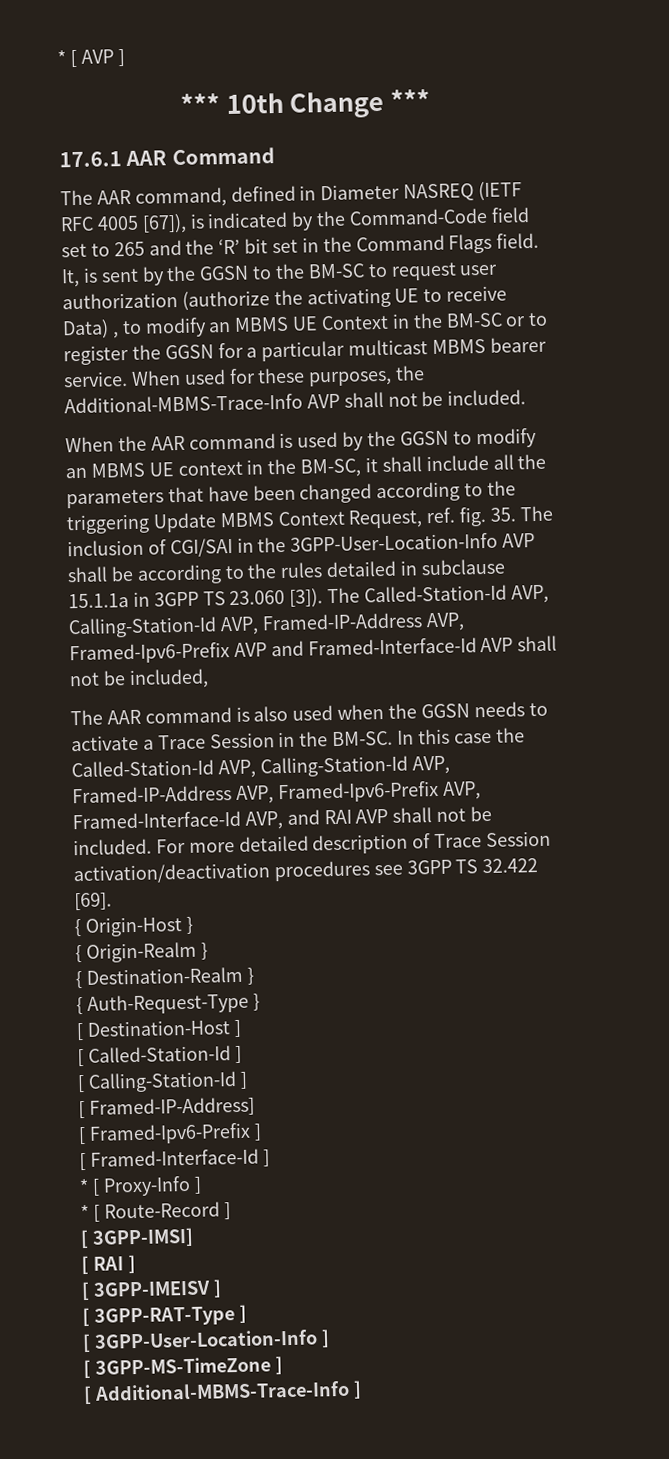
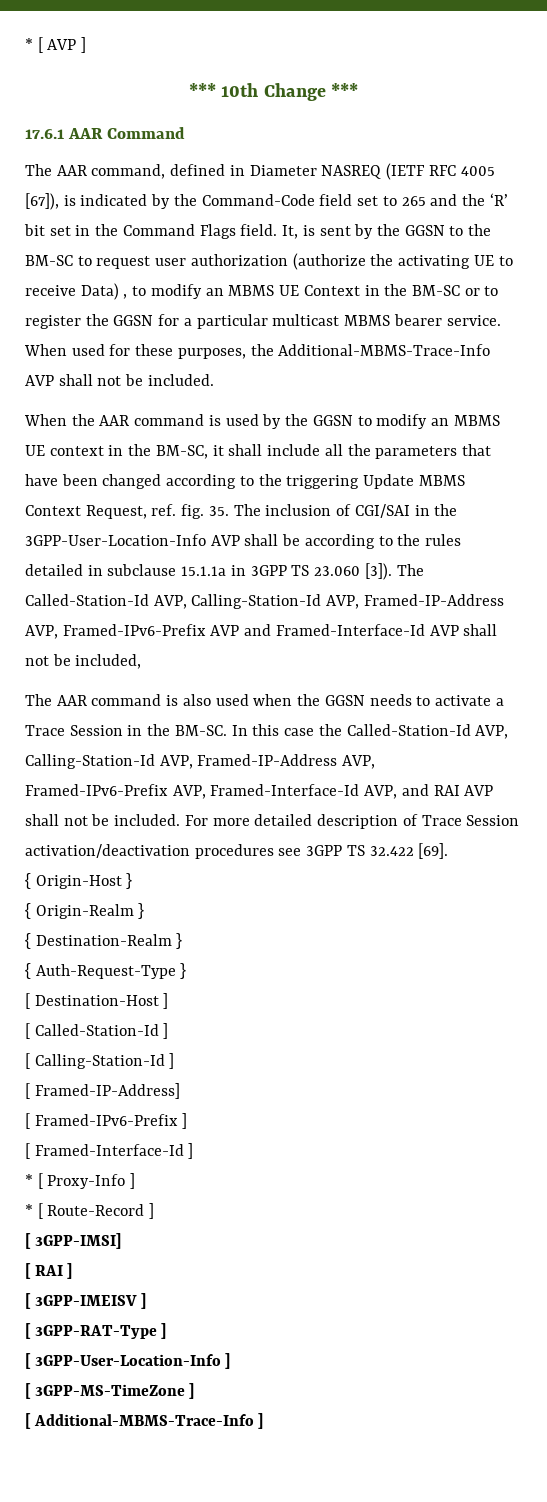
[69,642,230,665] Framed-Ipv6-Prefix -> [62,624,206,636] Framed-IPv6-Prefix
[277,780,439,804] Framed-Ipv6-Prefix -> [25,784,168,796] Framed-IPv6-Prefix
[88,1122,251,1145] Framed-Ipv6-Prefix -> [34,1114,178,1126] Framed-IPv6-Prefix

